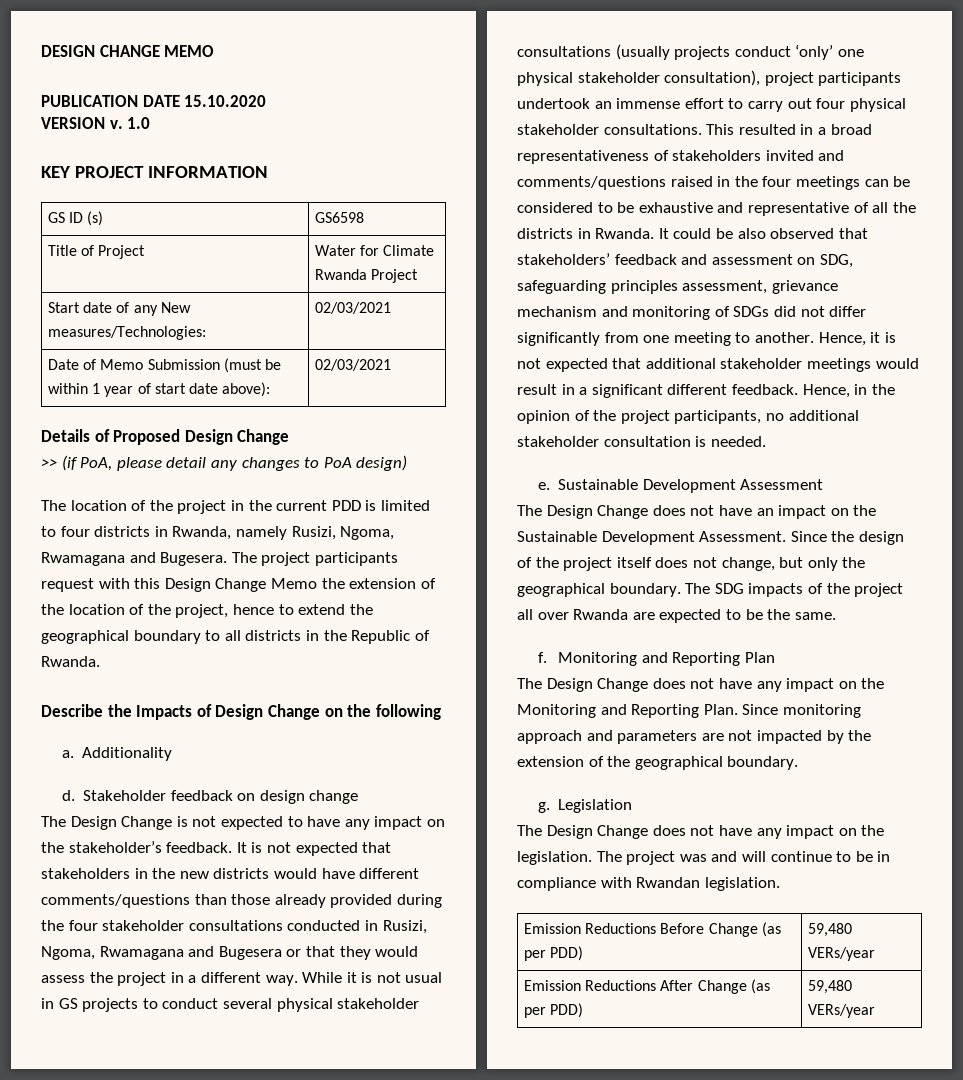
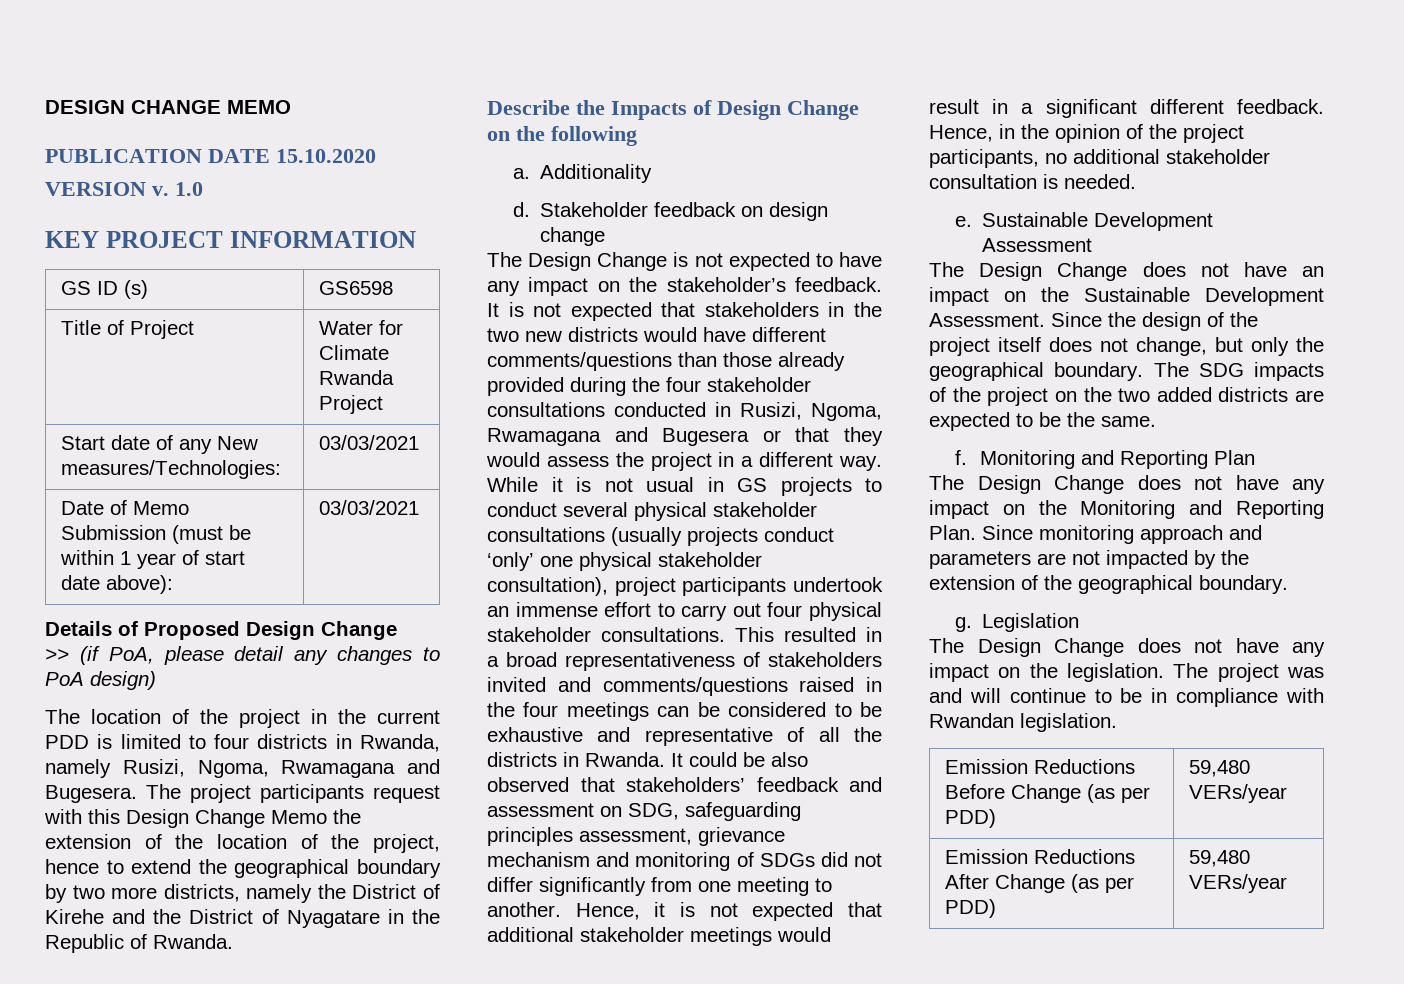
[314,302,391,314] 02/03/2021 -> [319,435,420,450] 03/03/2021
[314,359,391,371] 02/03/2021 -> [319,500,420,515] 03/03/2021
[205,630,302,641] to all districts -> [45,884,440,903] [45,909,380,928] by two more districts, namely the District of Kirehe and the District of Nyagatare
(176, 873) none -> [487,328,519,342] two
[517,609,629,620] all over Rwanda -> [1054,387,1289,402] on the two added districts

